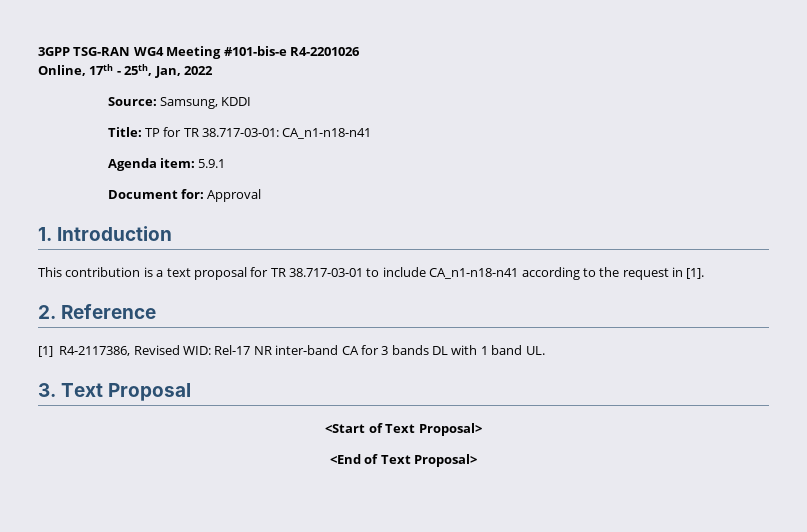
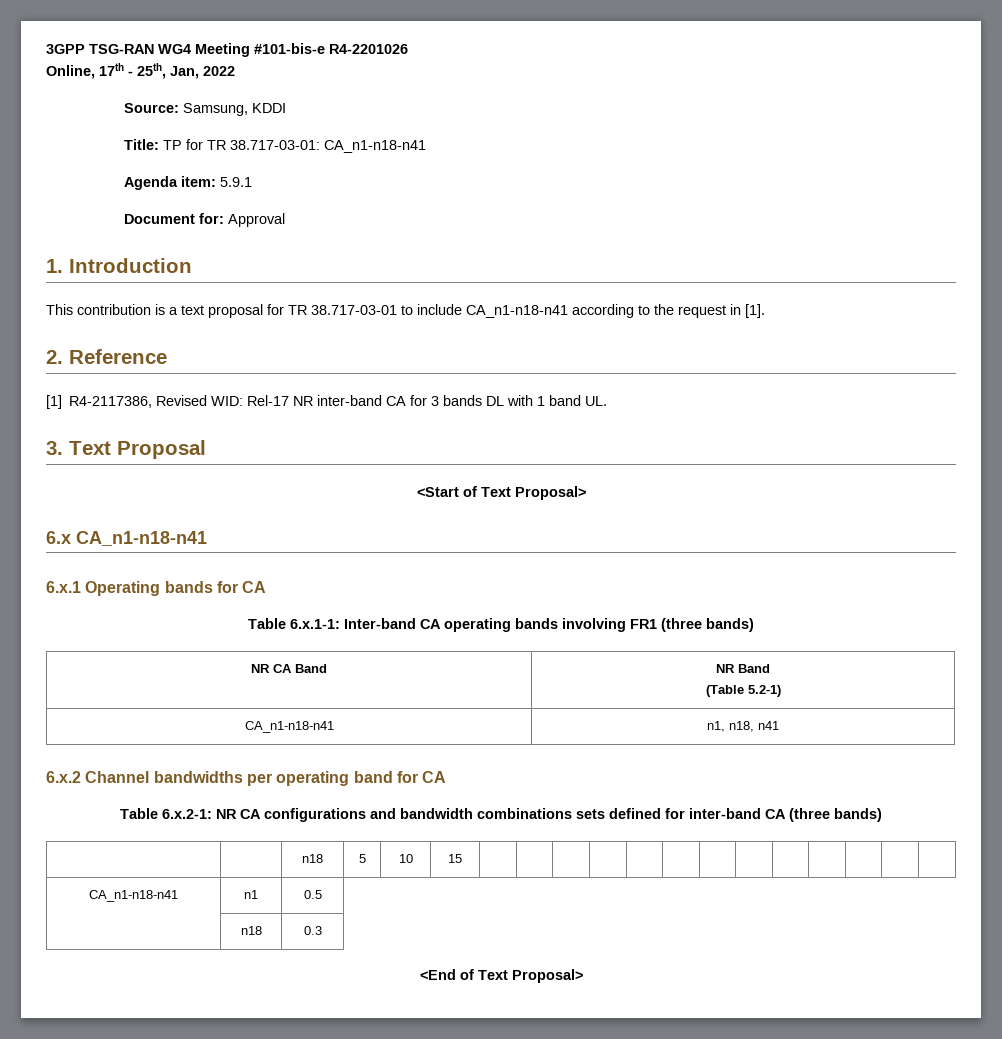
(482, 429) none -> [46,531,207,546] [46,581,267,596] [248,618,754,632] [251,664,327,673] [716,664,770,673] [705,685,781,697] [244,721,334,733] [707,721,779,732] [46,771,447,786] [120,808,882,822] [302,854,323,863] [358,854,366,863] [398,854,413,863] [448,854,462,863] [89,890,178,902] [244,890,258,899] [303,890,322,899] [240,926,262,935] [303,926,322,935] // 6.x CA_n1-n18-n41 // 6.x.1 Operating bands for CA // Table 6.x.1-1: Inter-band CA operating bands involving FR1 (three bands) // NR CA Band | NR Band // (Table 5.2-1) // CA_n1-n18-n41 | n1, n18, n41 // 6.x.2 Channel bandwidths per operating band for CA // Table 6.x.2-1: NR CA configurations and bandwidth combinations sets defined for inter-band CA (three bands) // | | n18 | 5 | 10 | 15 | | | | | | | | | | | | | // CA_n1-n18-n41 | n1 | 0.5 // | n18 | 0.3

